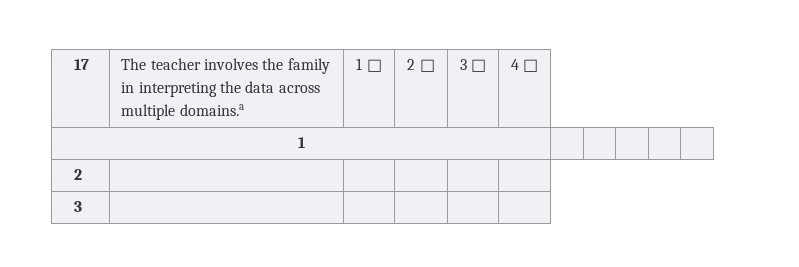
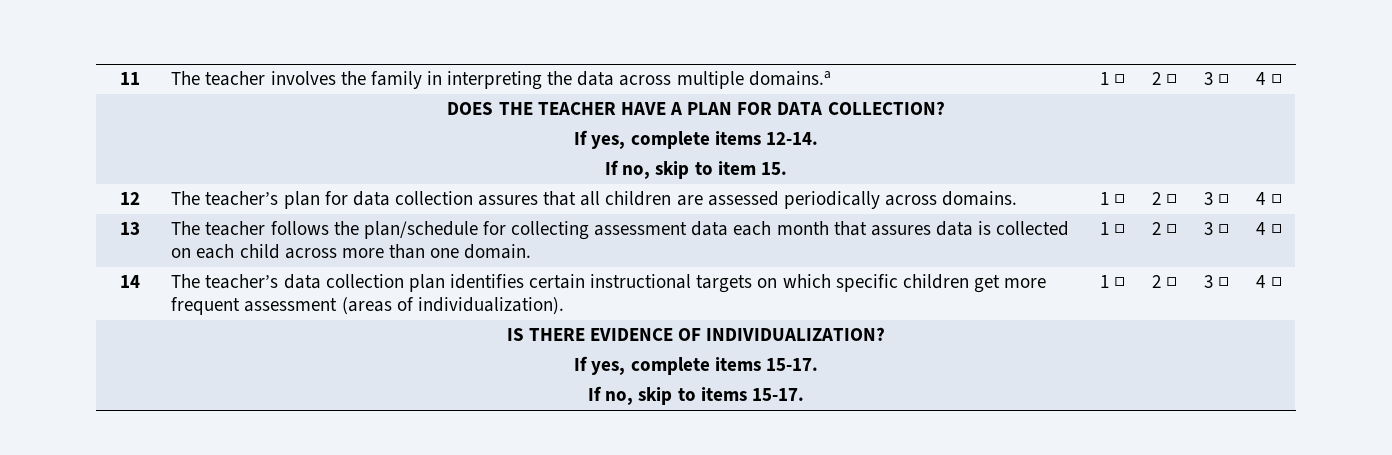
[73,59,89,70] 17 -> [120,72,141,85] 11
[297,137,305,148] [73,169,82,180] [73,201,82,212] 1 | | | | | // 2 | | | | | // 3 | | | | | -> [447,101,945,115] [574,130,818,149] [605,160,787,179] [120,192,141,205] [171,191,1018,209] [1099,192,1126,205] [1151,192,1178,205] [1203,192,1230,205] [1256,192,1282,205] [120,222,141,235] [171,221,1070,240] [171,244,532,259] [1099,222,1126,235] [1151,222,1178,235] [1203,222,1230,235] [1256,222,1282,235] [120,275,141,288] [171,274,1047,293] [171,297,564,315] [1099,275,1126,288] [1151,275,1178,288] [1203,275,1230,288] [1256,275,1282,288] [506,327,886,341] [574,356,818,375] [588,386,804,405] DOES THE TEACHER HAVE A PLAN FOR DATA COLLECTION? // If yes, complete items 12-14. // If no, skip to item 15. // 12 | The teacher’s plan for data collection assures that all children are assessed periodically across domains. | 1 □ | 2 □ | 3 □ | 4 □ // 13 | The teacher follows the plan/schedule for collecting assessment data each month that assures data is collected on each child across more than one domain. | 1 □ | 2 □ | 3 □ | 4 □ // 14 | The teacher’s data collection plan identifies certain instructional targets on which specific children get more frequent assessment (areas of individualization). | 1 □ | 2 □ | 3 □ | 4 □ // IS THERE EVIDENCE OF INDIVIDUALIZATION? // If yes, complete items 15-17. // If no, skip to items 15-17.

